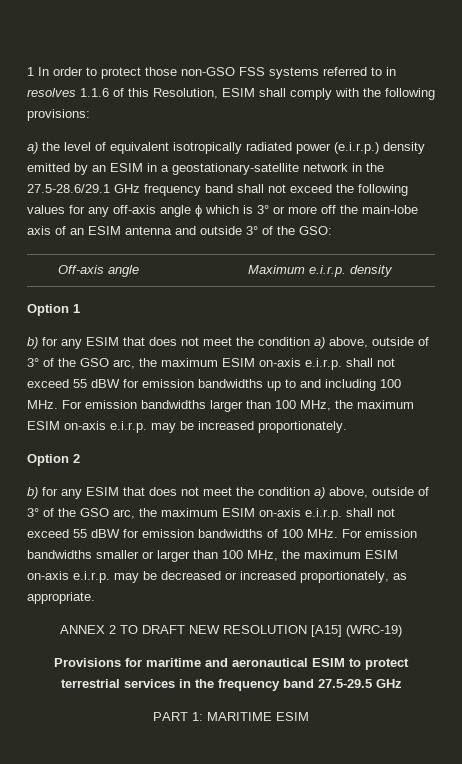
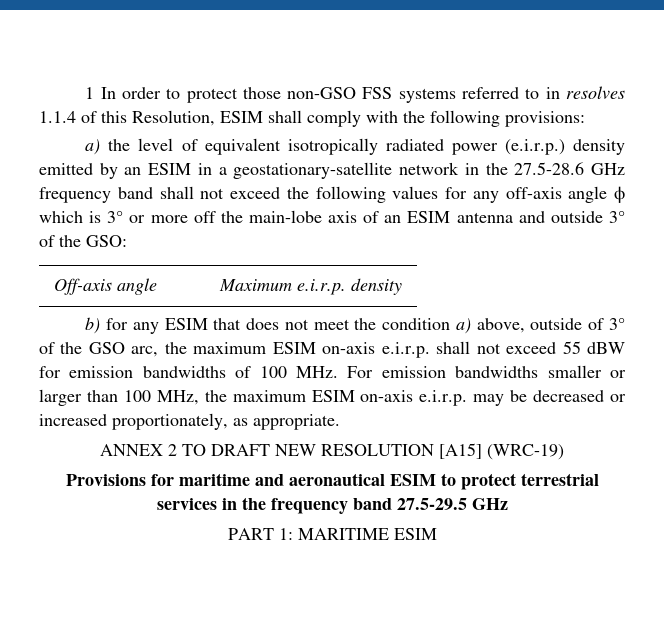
[80,88,109,97] 1.1.6 -> [39,111,76,123] 1.1.4
[27,184,110,193] 27.5-28.6/29.1 -> [514,162,585,175] 27.5-28.6
[27,304,80,316] [27,337,429,349] [27,358,395,370] [27,379,401,391] [27,400,414,412] [27,421,347,433] [27,454,80,466] // Option 1 // b) for any ESIM that does not meet the condition a) above, outside of 3° of the GSO arc, the maximum ESIM on-axis e.i.r.p. shall not exceed 55 dBW for emission bandwidths up to and including 100 MHz. For emission bandwidths larger than 100 MHz, the maximum ESIM on-axis e.i.r.p. may be increased proportionately. // Option 2 -> (402, 286) none

